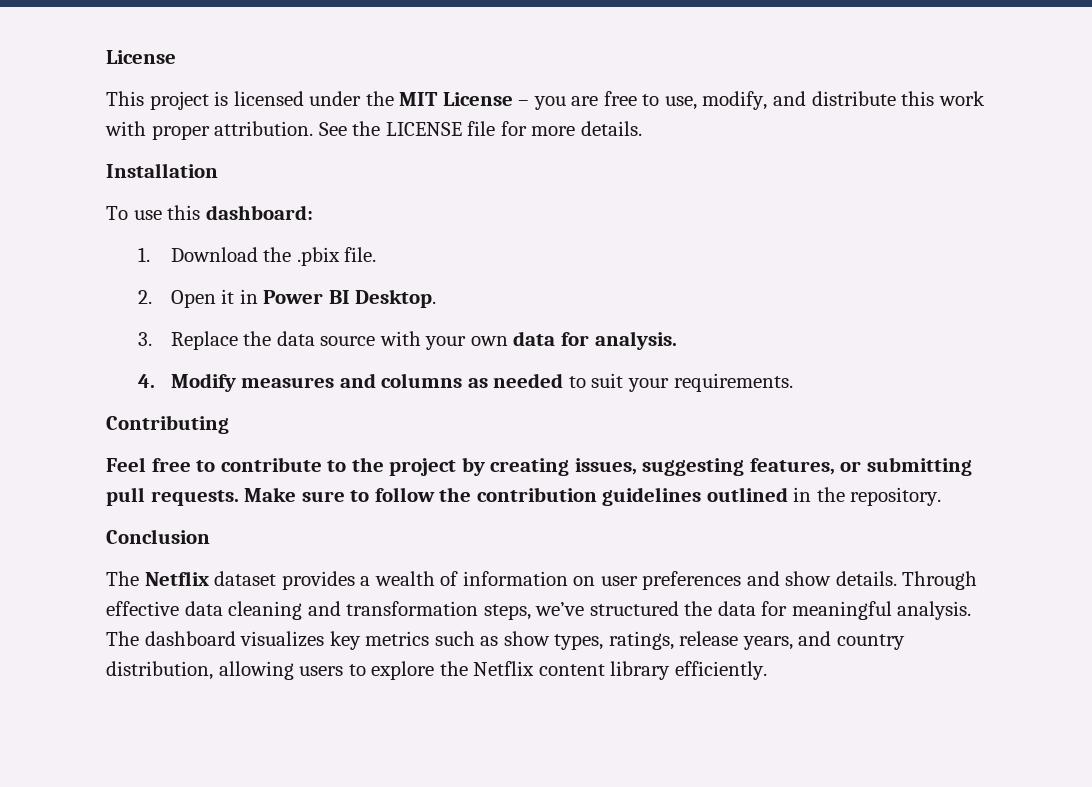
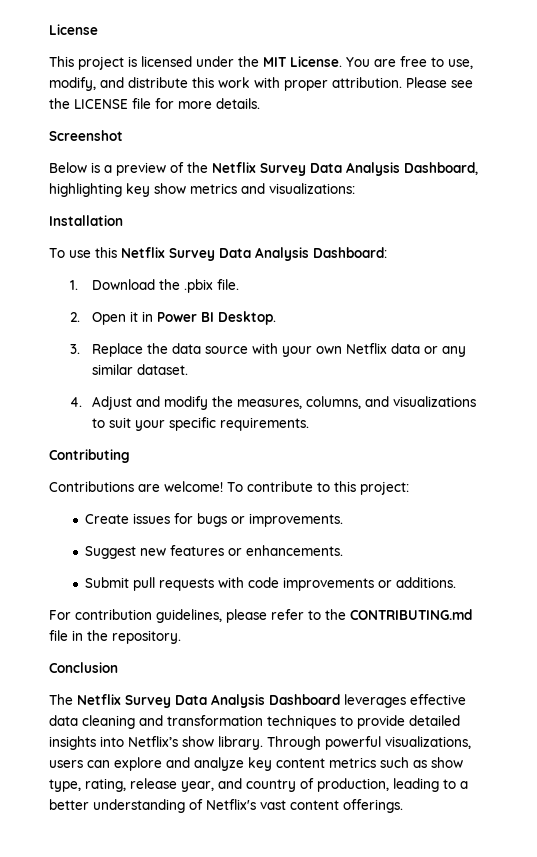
[442,92,566,110] License – you -> [290,56,370,67] License. You
[318,122,347,136] See -> [406,77,473,88] Please see
(642, 128) none -> [49,130,123,141] [49,162,478,176] [49,183,355,197] // Screenshot // Below is a preview of the Netflix Survey Data Analysis Dashboard, highlighting key show metrics and visualizations:
[205,205,313,220] dashboard: -> [121,247,387,261] Netflix Survey Data Analysis Dashboard:
[513,331,677,350] [138,373,564,392] data for analysis. // 4. Modify measures and columns as needed -> [345,343,466,357] [91,364,188,375] [70,396,476,410] Netflix data or any similar dataset. // 4. Adjust and modify the measures, columns, and visualizations
(669, 385) none -> [168,417,216,431] specific
[106,457,972,476] [106,487,788,506] Feel free to contribute to the project by creating issues, suggesting features, or submitting pull requests. Make sure to follow the contribution guidelines outlined -> [49,481,409,495] [85,513,344,527] [85,545,344,559] [85,577,457,591] [49,609,472,623] [49,630,68,641] Contributions are welcome! To contribute to this project: // Create issues for bugs or improvements. // Suggest new features or enhancements. // Submit pull requests with code improvements or additions. // For contribution guidelines, please refer to the CONTRIBUTING.md file
[214,571,978,590] dataset provides a wealth of information on user preferences and show details. Through -> [125,694,406,708] Survey Data Analysis Dashboard leverages
[483,601,972,620] [106,631,905,650] [106,661,767,680] steps, we’ve structured the data for meaningful analysis. The dashboard visualizes key metrics such as show types, ratings, release years, and country distribution, allowing users to explore the Netflix content library efficiently. -> [267,715,460,729] [49,736,471,750] [49,757,463,771] [49,778,468,792] [49,799,403,813] techniques to provide detailed insights into Netflix’s show library. Through powerful visualizations, users can explore and analyze key content metrics such as show type, rating, release year, and country of production, leading to a better understanding of Netflix's vast content offerings.

